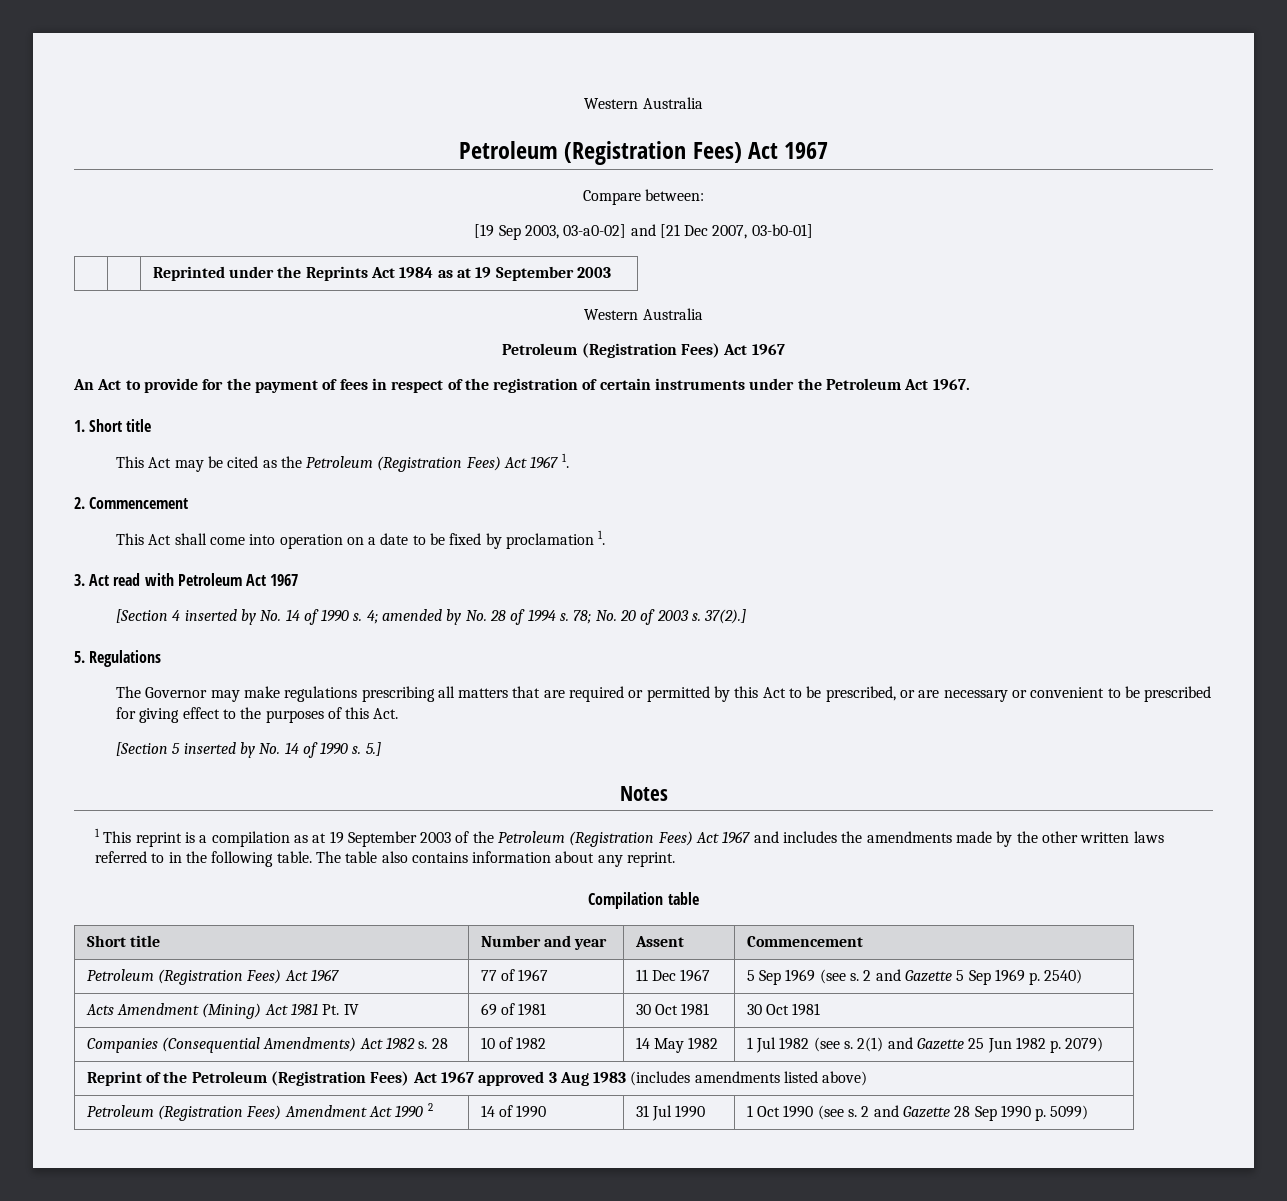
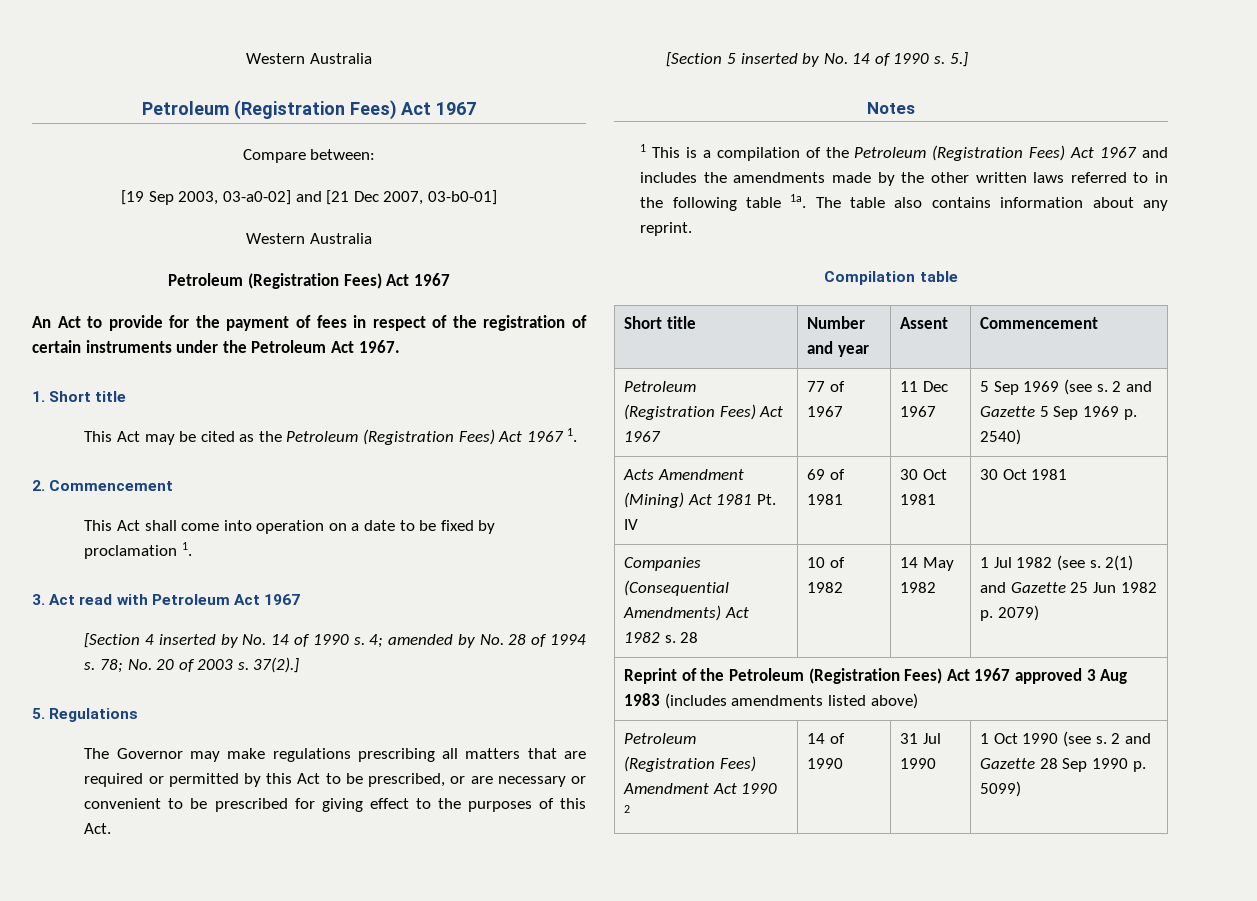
[152,266,611,281] // | | Reprinted under the Reprints Act 1984 as at 19 September 2003 -> (497, 197) none
[135,832,182,847] reprint -> (681, 152) none
[293,831,452,847] as at 19 September 2003 -> (800, 154) none
[276,851,312,863] table. -> [745,194,807,208] table 1a.

